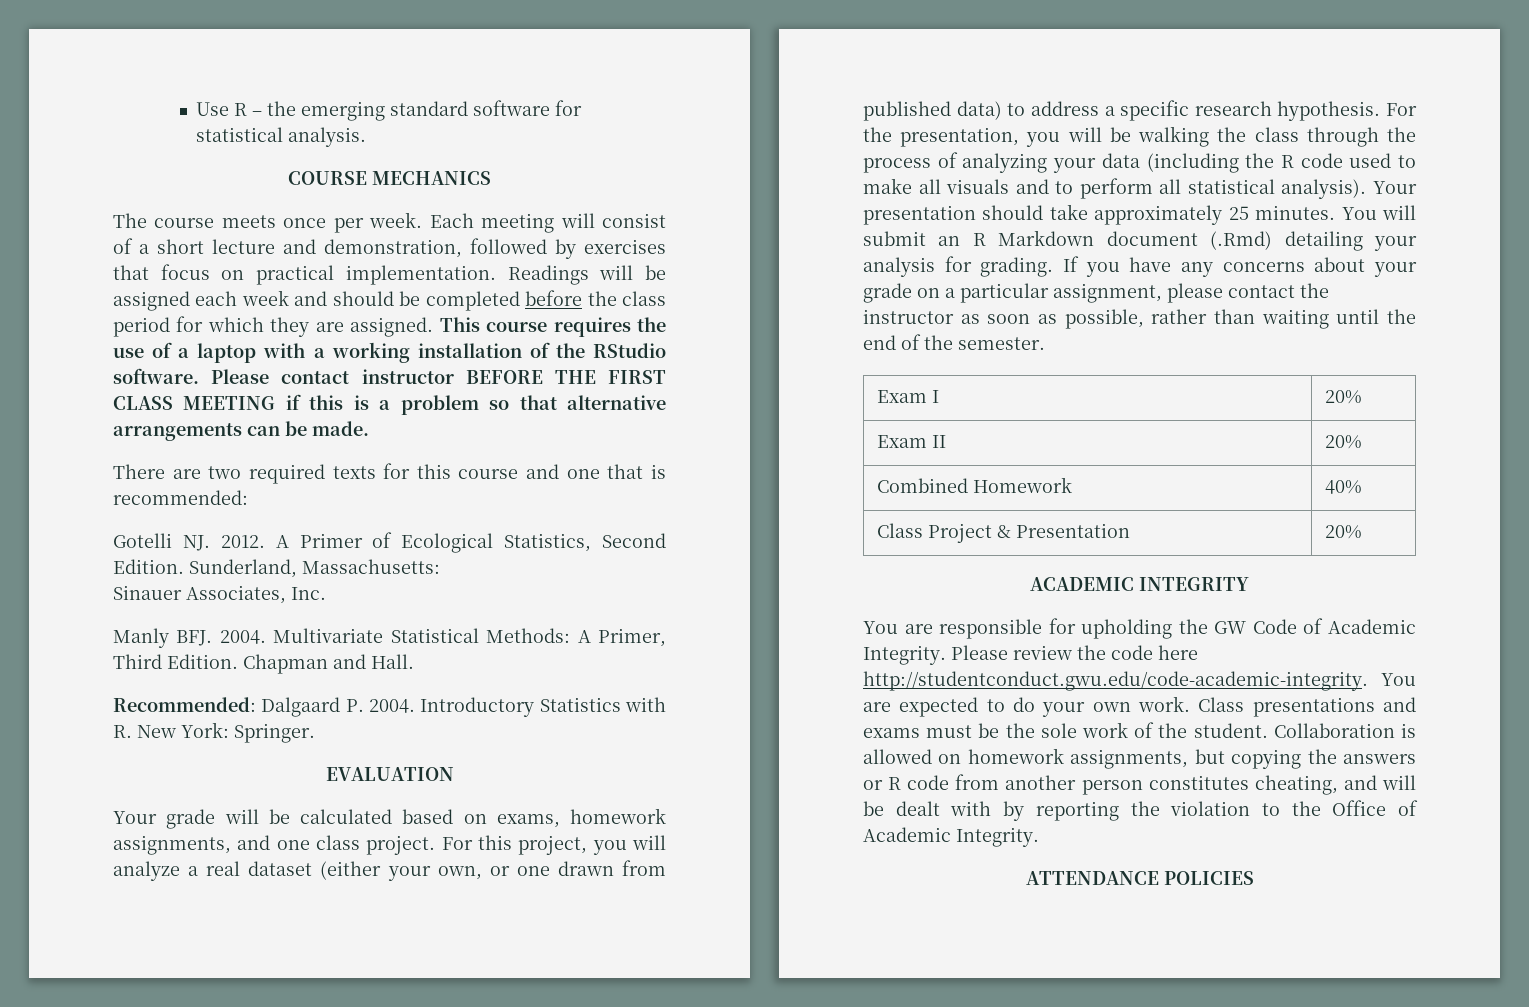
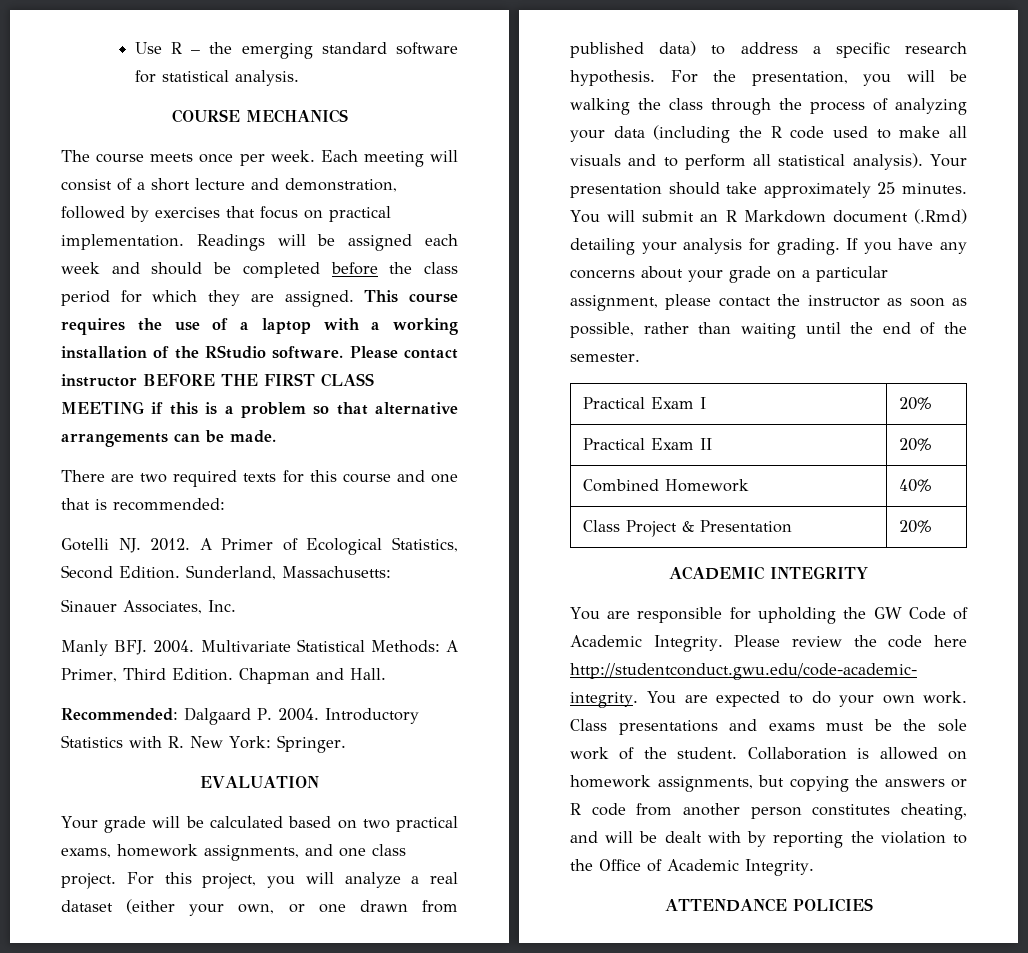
(487, 819) none -> [362,816,458,832] two practical
(1045, 343) none -> [582,397,645,409] Practical
(1362, 397) none -> [582,438,645,450] Practical

